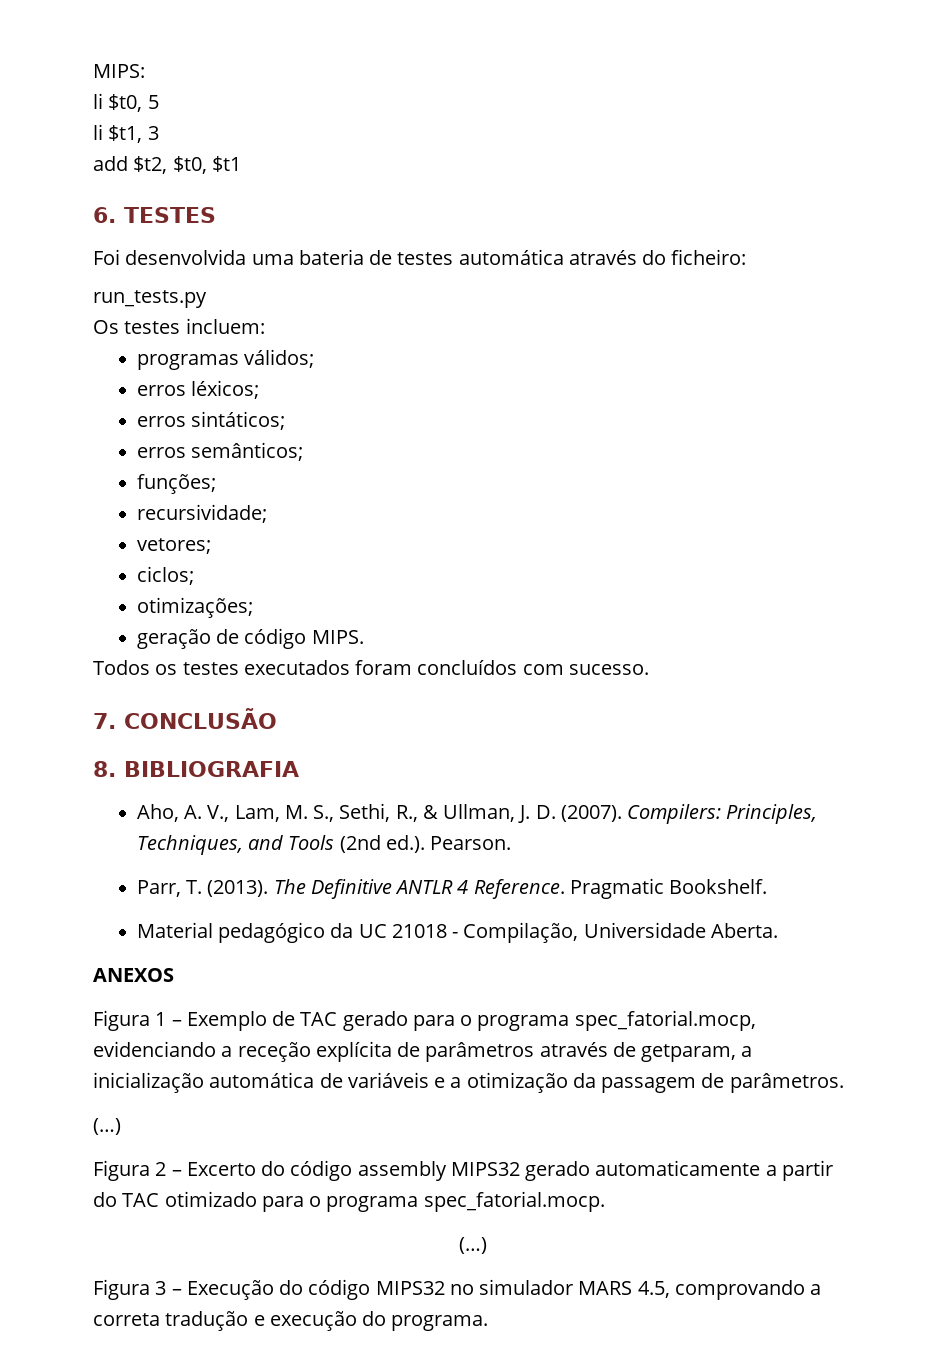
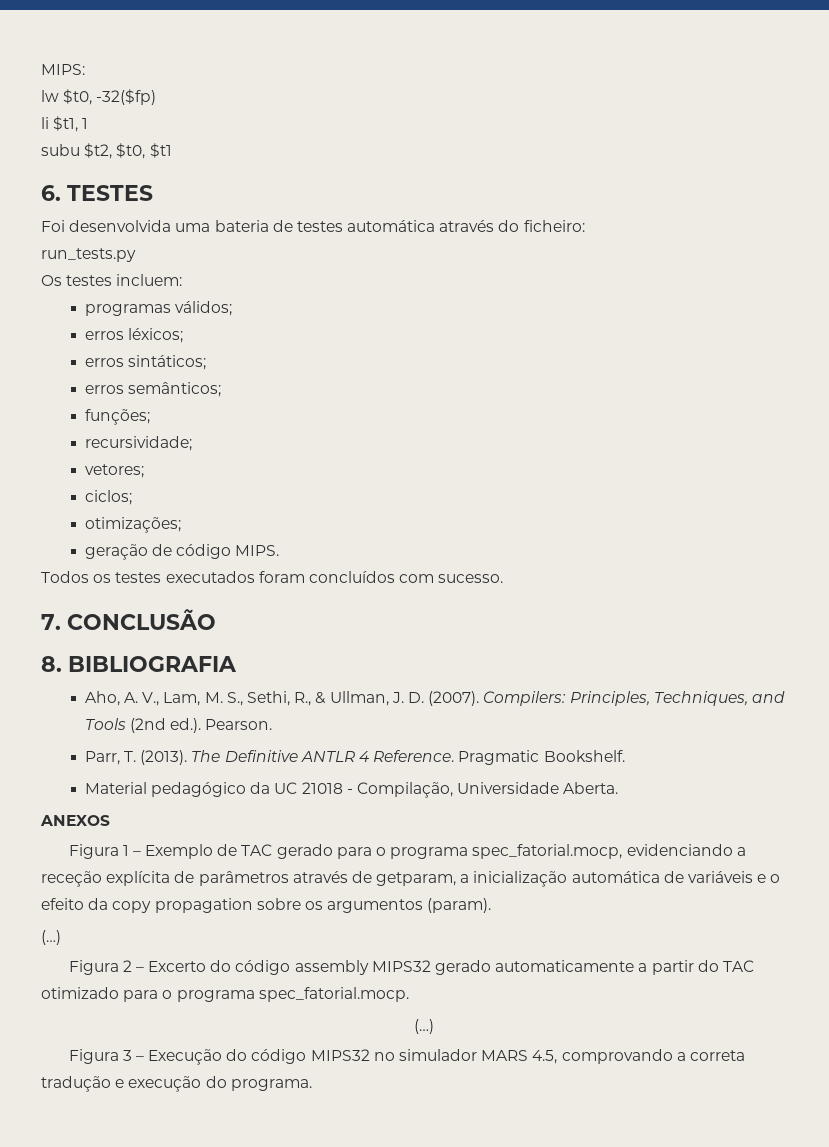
[93,93,159,112] li $t0, 5 -> [41,89,157,105] lw $t0, -32($fp)
[147,126,159,140] [93,156,128,171] 3 // add -> [82,118,89,129] [41,144,80,156] 1 // subu
[450,1072,844,1093] a otimização da passagem de parâmetros. -> [770,874,781,883] [41,898,492,913] o efeito da copy propagation sobre os argumentos (param).

